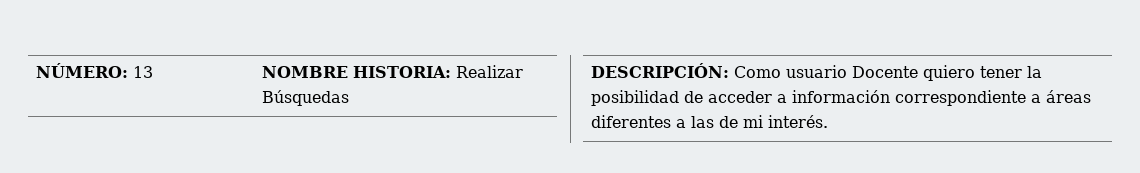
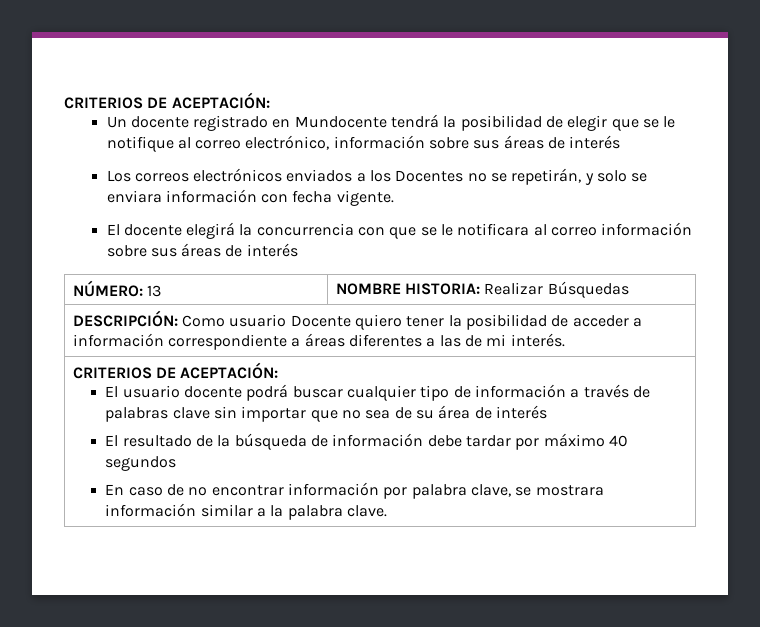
(36, 70) none -> [64,92,270,109] [106,114,676,131] [106,135,621,152] [106,168,648,185] [106,189,394,206] [106,222,693,239] [106,243,298,257] CRITERIOS DE ACEPTACIÓN: // Un docente registrado en Mundocente tendrá la posibilidad de elegir que se le notifique al correo electrónico, información sobre sus áreas de interés // Los correos electrónicos enviados a los Docentes no se repetirán, y solo se enviara información con fecha vigente. // El docente elegirá la concurrencia con que se le notificara al correo información sobre sus áreas de interés //
(829, 121) none -> [72,362,279,379] [105,384,650,401] [105,405,547,422] [105,433,628,450] [105,456,177,471] [105,482,604,499] [105,503,387,520] // CRITERIOS DE ACEPTACIÓN: // El usuario docente podrá buscar cualquier tipo de información a través de palabras clave sin importar que no sea de su área de interés // El resultado de la búsqueda de información debe tardar por máximo 40 segundos // En caso de no encontrar información por palabra clave, se mostrara información similar a la palabra clave.

